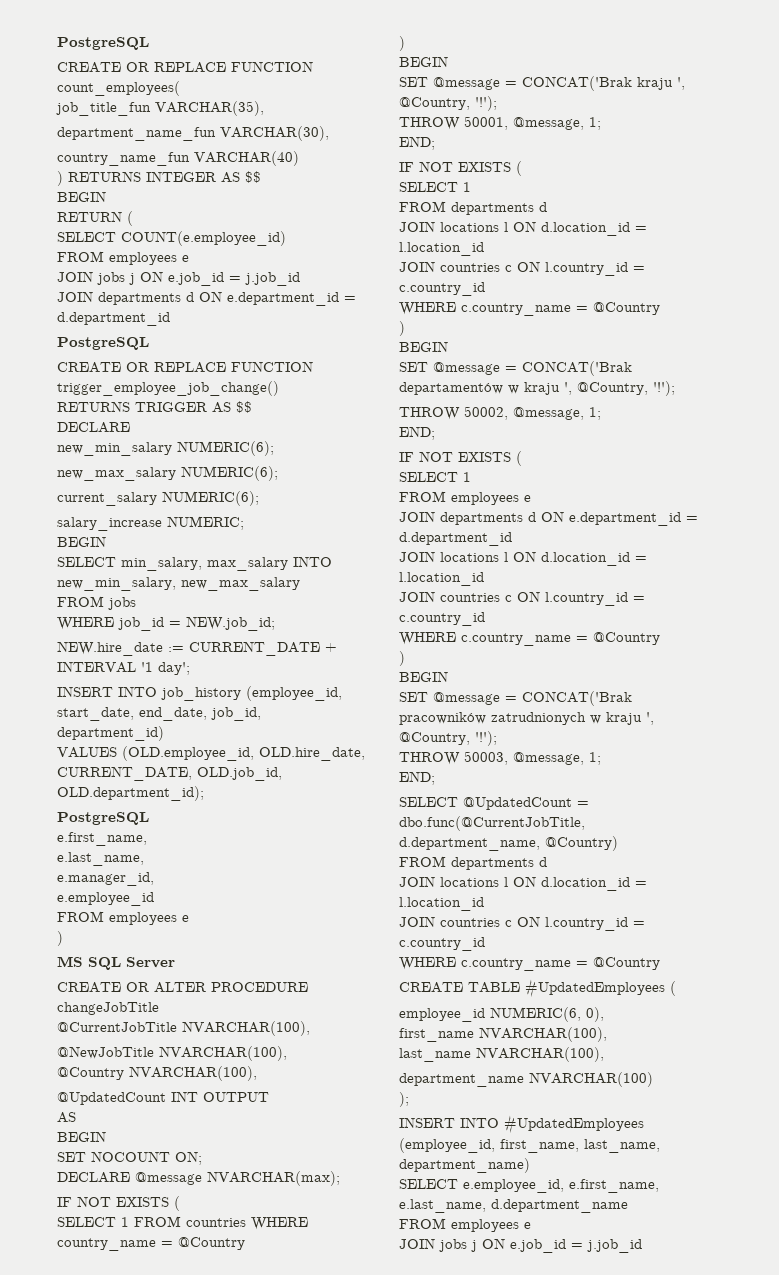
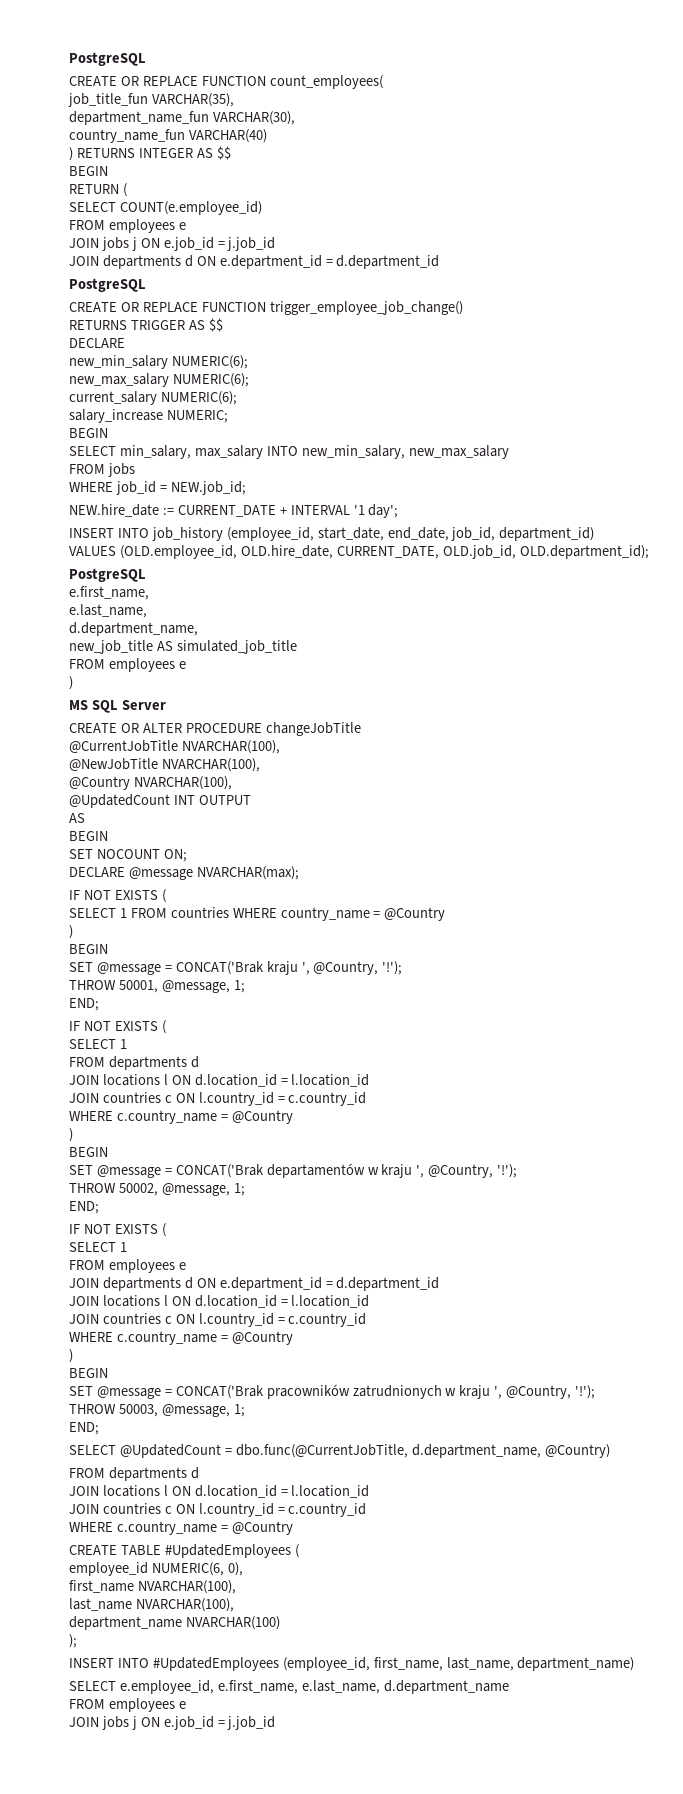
[57,872,154,886] [57,892,154,906] e.manager_id, // e.employee_id -> [69,622,198,636] [69,640,297,654] d.department_name, // new_job_title AS simulated_job_title

